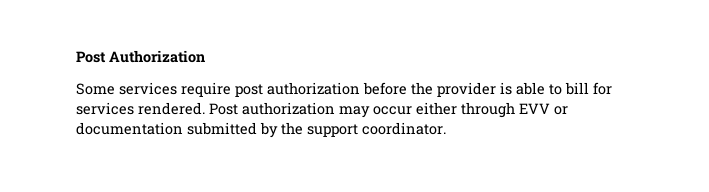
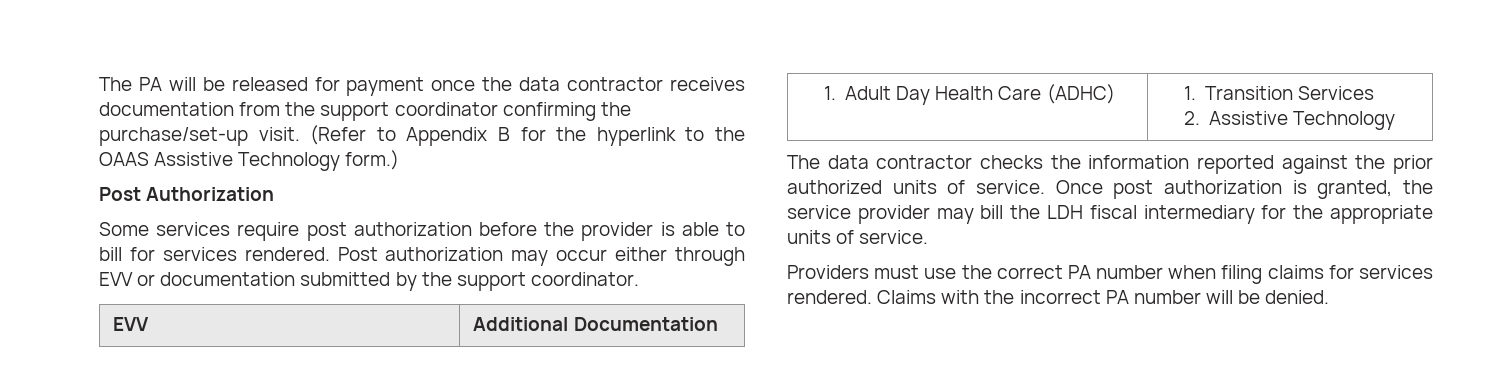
(76, 57) none -> [99,77,746,96] [99,102,631,121] [99,125,746,146] [99,150,400,171] The PA will be released for payment once the data contractor receives documentation from the support coordinator confirming the purchase/set-up visit. (Refer to Appendix B for the hyperlink to the OAAS Assistive Technology form.) //
(446, 128) none -> [113,317,150,331] [473,317,718,331] [823,84,1115,105] [1183,86,1375,100] [1183,111,1396,130] [787,155,1433,174] [787,180,1433,199] [787,205,1433,224] [787,230,929,244] [787,265,1433,284] [787,290,1330,304] // EVV | Additional Documentation // 1. Adult Day Health Care (ADHC) | 1. Transition Services // 2. Assistive Technology // The data contractor checks the information reported against the prior authorized units of service. Once post authorization is granted, the service provider may bill the LDH fiscal intermediary for the appropriate units of service. // Providers must use the correct PA number when filing claims for services rendered. Claims with the incorrect PA number will be denied.

